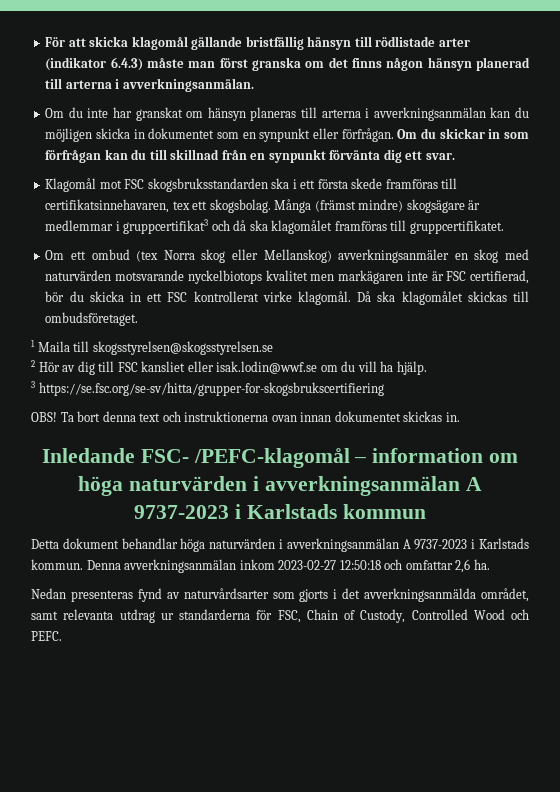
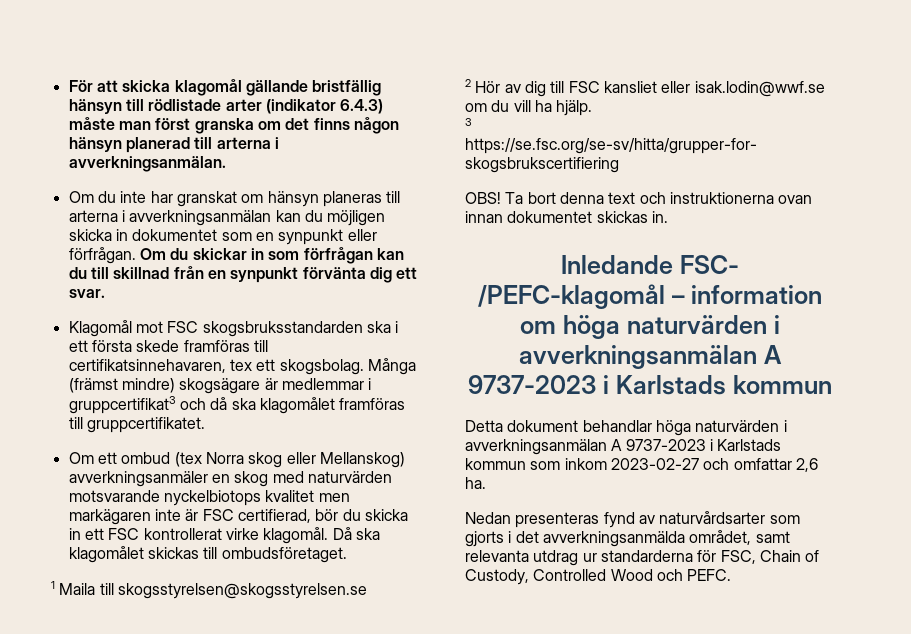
[31,559,237,573] kommun. Denna avverkningsanmälan -> [465,458,561,470] kommun som
[339,560,381,570] 12:50:18 -> (699, 464) none

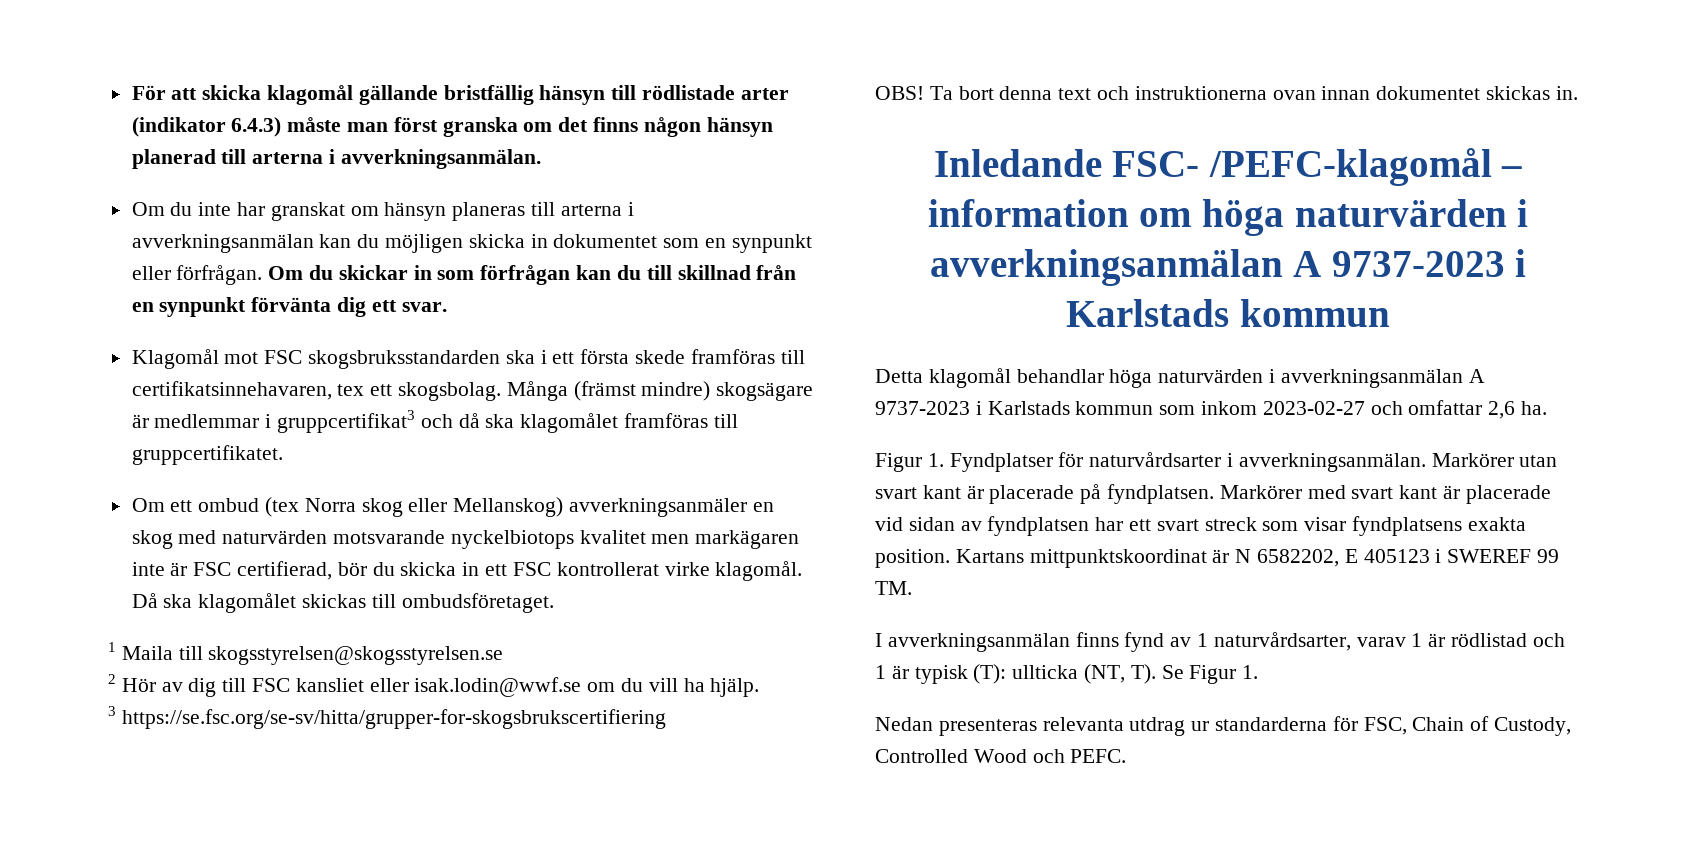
[507,420,579,432] dokument -> [928,368,1011,388] klagomål
[465,511,800,528] [465,530,790,547] Nedan presenteras fynd av naturvårdsarter som gjorts i det avverkningsanmälda området, samt -> [875,452,1558,472] [875,484,1551,504] [875,516,1526,536] [875,549,1560,568] [875,581,912,595] [875,632,1565,652] [875,664,1259,684] [875,717,1037,736] Figur 1. Fyndplatser för naturvårdsarter i avverkningsanmälan. Markörer utan svart kant är placerade på fyndplatsen. Markörer med svart kant är placerade vid sidan av fyndplatsen har ett svart streck som visar fyndplatsens exakta position. Kartans mittpunktskoordinat är N 6582202, E 405123 i SWEREF 99 TM. // I avverkningsanmälan finns fynd av 1 naturvårdsarter, varav 1 är rödlistad och 1 är typisk (T): ullticka (NT, T). Se Figur 1. // Nedan presenteras

